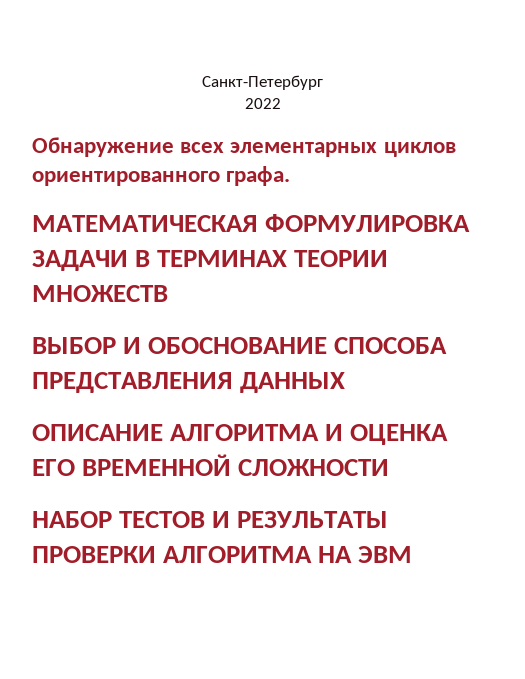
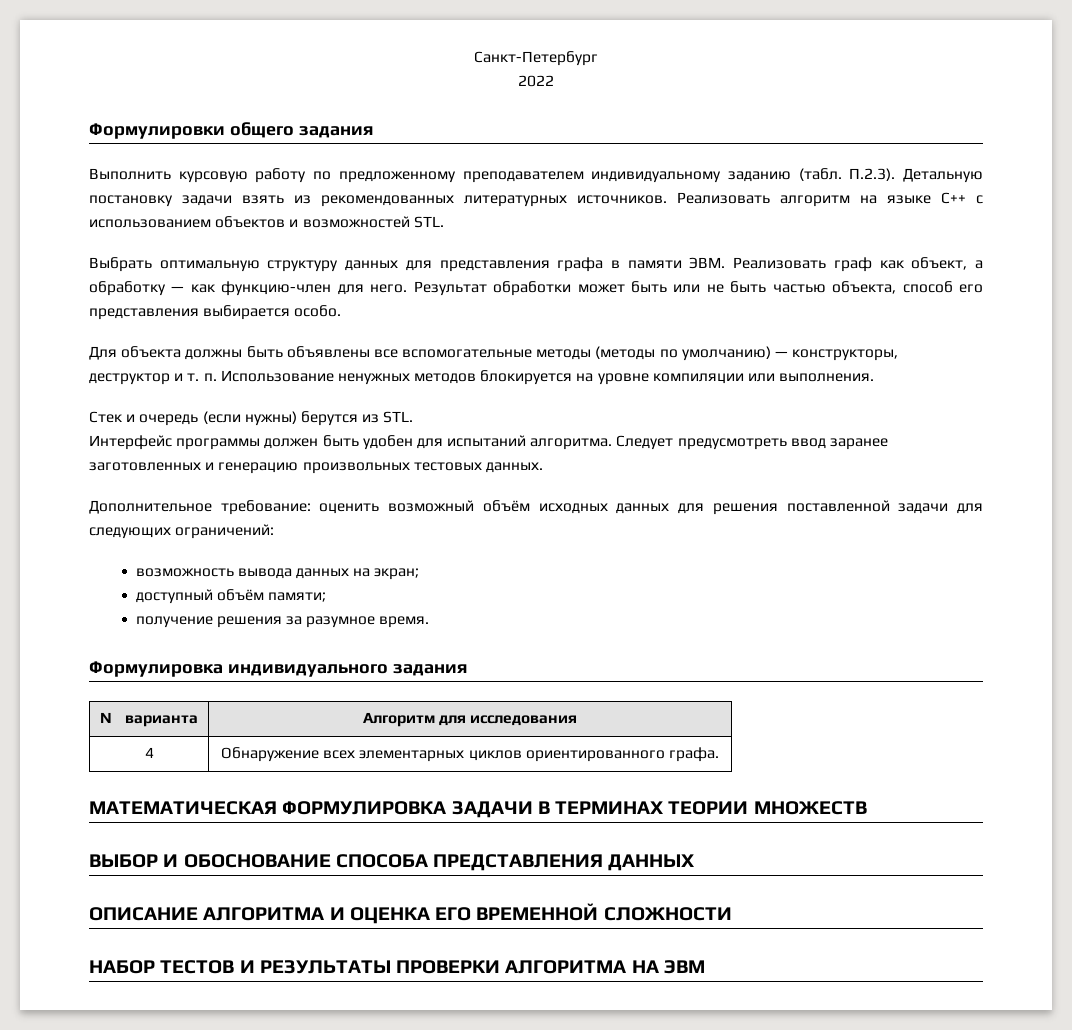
(281, 103) none -> [89,122,373,139] [89,168,984,183] [89,192,983,207] [89,216,444,228] [89,257,983,272] [89,281,983,296] [89,305,342,320] [89,346,899,361] [89,370,875,385] [89,411,414,426] [89,435,889,450] [89,462,543,474] [89,500,984,515] [89,524,275,539] [135,568,420,580] [135,589,327,604] [135,616,430,628] [89,661,467,677] [99,712,199,727] [362,712,578,727] [144,747,154,758] Формулировки общего задания // Выполнить курсовую работу по предложенному преподавателем индивидуальному заданию (табл. П.2.3). Детальную постановку задачи взять из рекомендованных литературных источников. Реализовать алгоритм на языке С++ с использованием объектов и возможностей STL. // Выбрать оптимальную структуру данных для представления графа в памяти ЭВМ. Реализовать граф как объект, а обработку — как функцию-член для него. Результат обработки может быть или не быть частью объекта, способ его представления выбирается особо. // Для объекта должны быть объявлены все вспомогательные методы (методы по умолчанию) — конструкторы, деструктор и т. п. Использование ненужных методов блокируется на уровне компиляции или выполнения. // Стек и очередь (если нужны) берутся из STL. // Интерфейс программы должен быть удобен для испытаний алгоритма. Следует предусмотреть ввод заранее заготовленных и генерацию произвольных тестовых данных. // Дополнительное требование: оценить возможный объём исходных данных для решения поставленной задачи для следующих ограничений: // возможность вывода данных на экран; // доступный объём памяти; // получение решения за разумное время. // Формулировка индивидуального задания // № варианта | Алгоритм для исследования // 4 |

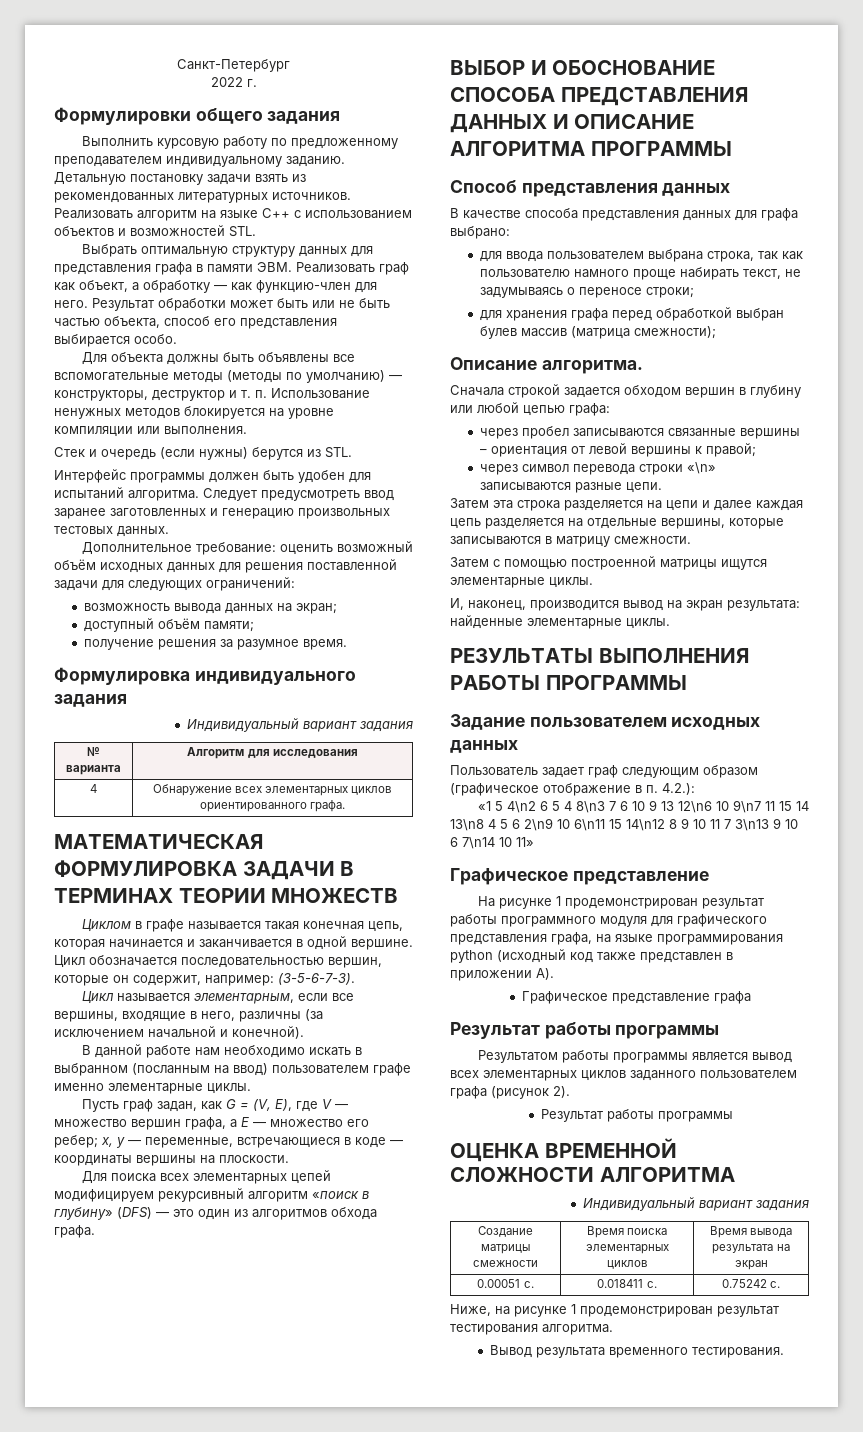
(554, 81) none -> [246,79,257,87] г.
[727,168,896,182] заданию (табл. П.2.3). -> [286,156,345,167] заданию.
(467, 670) none -> [187,718,413,732] // Индивидуальный вариант задания
(867, 808) none -> [81,919,403,932] [54,936,413,950] [54,955,382,968] [54,973,355,986] [81,991,354,1004] [54,1009,323,1022] [54,1026,304,1039] [81,1044,362,1058] [54,1063,411,1076] [54,1083,251,1094] [81,1099,348,1112] [54,1117,369,1130] [54,1135,403,1148] [54,1155,289,1166] [81,1170,331,1184] [54,1188,369,1202] [54,1207,377,1220] [54,1225,95,1238] // Циклом в графе называется такая конечная цепь, которая начинается и заканчивается в одной вершине. Цикл обозначается последовательностью вершин, которые он содержит, например: (3-5-6-7-3). // Цикл называется элементарным, если все вершины, входящие в него, различны (за исключением начальной и конечной). // В данной работе нам необходимо искать в выбранном (посланным на ввод) пользователем графе именно элементарные циклы. // Пусть граф задан, как G = (V, E), где V — множество вершин графа, а E — множество его ребер; x, y — переменные, встречающиеся в коде — координаты вершины на плоскости. // Для поиска всех элементарных цепей модифицируем рекурсивный алгоритм «поиск в глубину» (DFS) — это один из алгоритмов обхода графа.
(696, 862) // -> [552,114,569,129] И
[329,903,732,924] [89,960,705,974] И ОЦЕНКА ЕГО ВРЕМЕННОЙ СЛОЖНОСТИ // НАБОР ТЕСТОВ И РЕЗУЛЬТАТЫ ПРОВЕРКИ АЛГОРИТМА НА ЭВМ -> [590,141,732,156] [450,180,731,197] [450,208,798,221] [450,226,510,239] [479,249,803,262] [479,267,801,280] [479,287,694,298] [479,307,784,321] [479,326,716,339] [450,357,643,374] [450,384,801,398] [450,402,610,416] [479,426,800,439] [479,443,756,457] [479,462,716,475] [479,482,662,493] [450,498,803,511] [450,518,784,529] [450,536,691,547] [450,556,767,570] [450,577,593,588] [450,598,800,611] [450,615,670,629] [450,648,749,663] [450,675,687,690] [450,714,761,730] [450,740,518,753] [450,765,758,778] [450,783,695,796] [477,800,809,813] [450,818,798,831] [450,837,534,849] [450,868,709,885] [477,896,764,909] [450,914,767,927] [450,932,783,945] [450,949,733,963] [450,968,554,981] [522,991,752,1004] [450,1022,720,1039] [477,1050,792,1063] [450,1070,797,1081] [450,1086,570,1099] [540,1109,733,1122] [450,1138,677,1162] [450,1167,735,1182] [583,1197,809,1211] [478,1226,533,1237] [481,1244,530,1254] [473,1260,538,1267] [586,1226,668,1238] [585,1244,669,1254] [606,1260,648,1269] [709,1226,793,1238] [712,1244,790,1254] [734,1260,768,1270] [477,1279,534,1288] [597,1279,657,1288] [721,1279,781,1288] [450,1304,779,1317] [450,1324,613,1335] [489,1345,784,1358] ПРОГРАММЫ // Способ представления данных // В качестве способа представления данных для графа выбрано: // для ввода пользователем выбрана строка, так как пользователю намного проще набирать текст, не задумываясь о переносе строки; // для хранения графа перед обработкой выбран булев массив (матрица смежности); // Описание алгоритма. // Сначала строкой задается обходом вершин в глубину или любой цепью графа: // через пробел записываются связанные вершины – ориентация от левой вершины к правой; // через символ перевода строки «\n» записываются разные цепи. // Затем эта строка разделяется на цепи и далее каждая цепь разделяется на отдельные вершины, которые записываются в матрицу смежности. // Затем с помощью построенной матрицы ищутся элементарные циклы. // И, наконец, производится вывод на экран результата: найденные элементарные циклы. // РЕЗУЛЬТАТЫ ВЫПОЛНЕНИЯ РАБОТЫ ПРОГРАММЫ // Задание пользователем исходных данных // Пользователь задает граф следующим образом (графическое отображение в п. 4.2.): // «1 5 4\n2 6 5 4 8\n3 7 6 10 9 13 12\n6 10 9\n7 11 15 14 13\n8 4 5 6 2\n9 10 6\n11 15 14\n12 8 9 10 11 7 3\n13 9 10 6 7\n14 10 11» // Графическое представление // На рисунке 1 продемонстрирован результат работы программного модуля для графического представления графа, на языке программирования python (исходный код также представлен в приложении A). // Графическое представление графа // Результат работы программы // Результатом работы программы является вывод всех элементарных циклов заданного пользователем графа (рисунок 2). // Результат работы программы // ОЦЕНКА ВРЕМЕННОЙ СЛОЖНОСТИ АЛГОРИТМА // Индивидуальный вариант задания // Создание матрицы смежности | Время поиска элементарных циклов | Время вывода результата на экран // 0.00051 с. | 0.018411 с. | 0.75242 с. // Ниже, на рисунке 1 продемонстрирован результат тестирования алгоритма. // Вывод результата временного тестирования.

